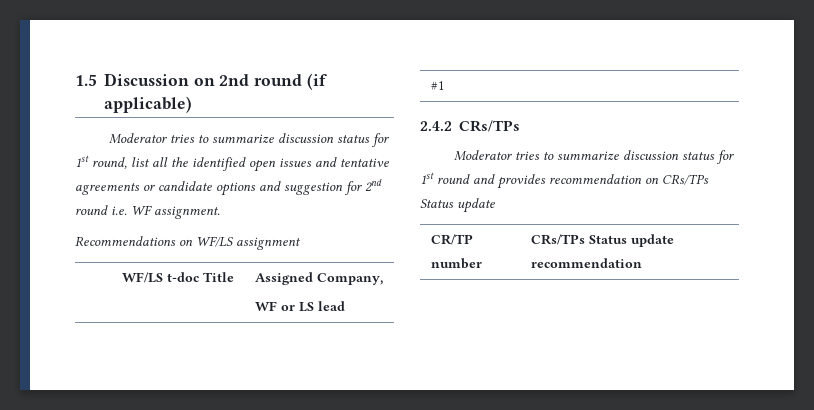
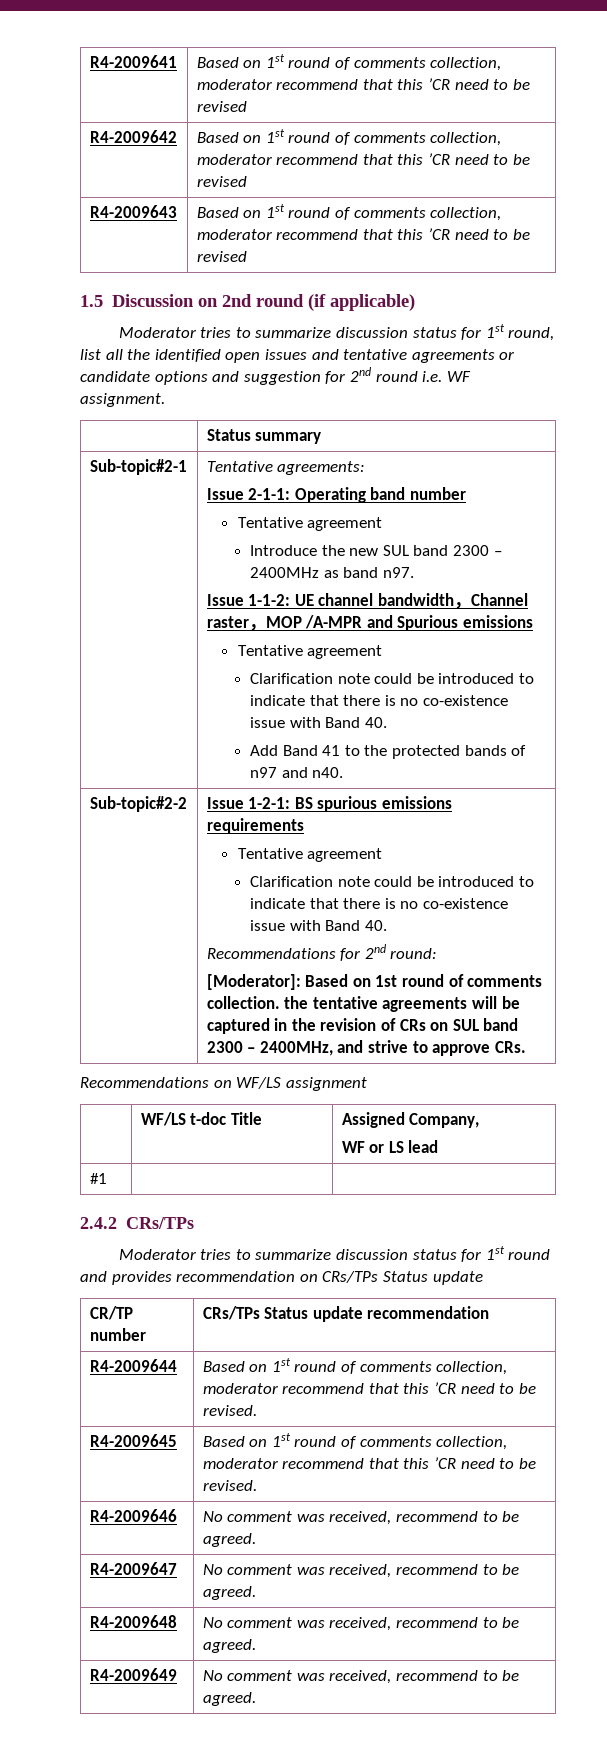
(75, 80) none -> [89,55,177,68] [196,54,502,71] [196,78,530,90] [196,101,247,112] [89,130,177,143] [196,129,502,146] [196,153,530,165] [196,176,247,187] [89,205,177,218] [196,204,502,221] [196,228,530,240] [196,251,247,262] R4-2009641 | Based on 1st round of comments collection, moderator recommend that this ’CR need to be revised // R4-2009642 | Based on 1st round of comments collection, moderator recommend that this ’CR need to be revised // R4-2009643 | Based on 1st round of comments collection, moderator recommend that this ’CR need to be revised //
(220, 212) none -> [206,429,322,444] [89,459,187,475] [206,461,366,475] [206,487,466,503] [237,517,383,531] [250,545,502,556] [250,567,414,578] [206,593,528,609] [206,615,533,631] [237,645,383,659] [250,673,534,684] [250,695,508,706] [250,717,387,728] [250,745,527,759] [250,767,344,778] [89,796,187,812] [206,796,452,812] [206,818,304,834] [237,848,383,862] [250,876,534,887] [250,898,508,909] [250,920,387,931] [206,944,438,961] [206,974,543,990] [206,996,520,1012] [206,1018,519,1034] [206,1040,526,1056] // | Status summary // Sub-topic#2-1 | Tentative agreements: // Issue 2-1-1: Operating band number // Tentative agreement // Introduce the new SUL band 2300 – 2400MHz as band n97. // Issue 1-1-2: UE channel bandwidth，Channel raster，MOP /A-MPR and Spurious emissions // Tentative agreement // Clarification note could be introduced to indicate that there is no co-existence issue with Band 40. // Add Band 41 to the protected bands of n97 and n40. // Sub-topic#2-2 | Issue 1-2-1: BS spurious emissions requirements // Tentative agreement // Clarification note could be introduced to indicate that there is no co-existence issue with Band 40. // Recommendations for 2nd round: // [Moderator]: Based on 1st round of comments collection. the tentative agreements will be captured in the revision of CRs on SUL band 2300 – 2400MHz, and strive to approve CRs.
(642, 263) none -> [89,1359,177,1372] [202,1358,508,1375] [202,1382,536,1394] [202,1405,257,1416] [89,1434,177,1447] [202,1433,508,1450] [202,1457,536,1469] [202,1480,257,1491] [89,1509,177,1522] [202,1511,520,1525] [202,1533,256,1547] [89,1562,177,1575] [202,1564,520,1578] [202,1586,256,1600] [89,1615,177,1628] [202,1617,520,1631] [202,1639,256,1653] [89,1668,177,1681] [202,1670,520,1684] [202,1692,256,1706] // R4-2009644 | Based on 1st round of comments collection, moderator recommend that this ’CR need to be revised. // R4-2009645 | Based on 1st round of comments collection, moderator recommend that this ’CR need to be revised. // R4-2009646 | No comment was received, recommend to be agreed. // R4-2009647 | No comment was received, recommend to be agreed. // R4-2009648 | No comment was received, recommend to be agreed. // R4-2009649 | No comment was received, recommend to be agreed.

